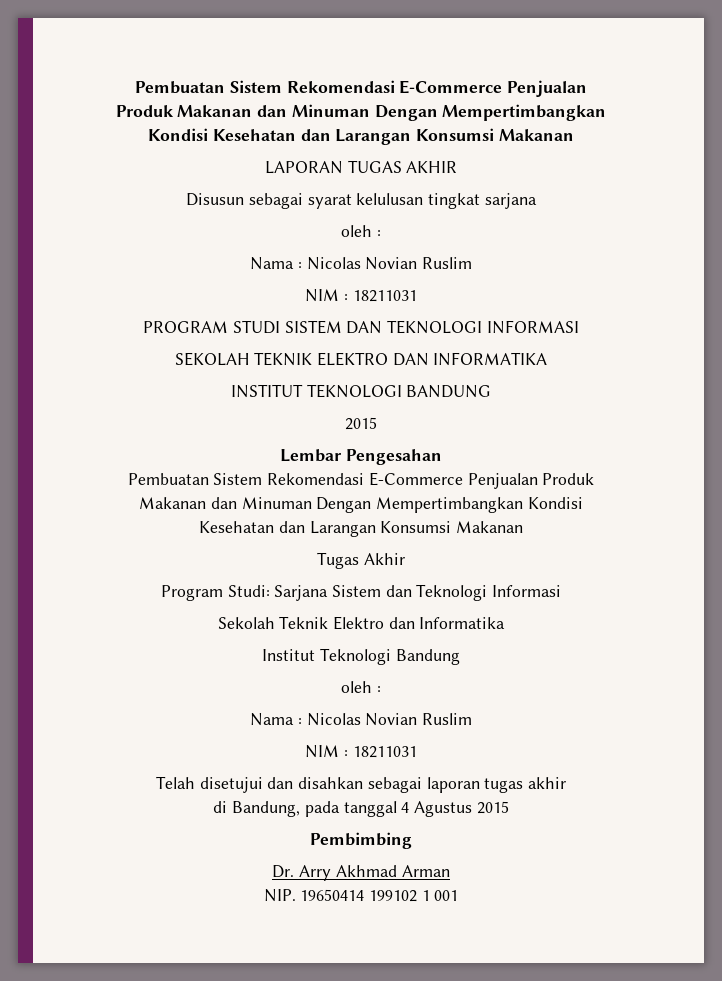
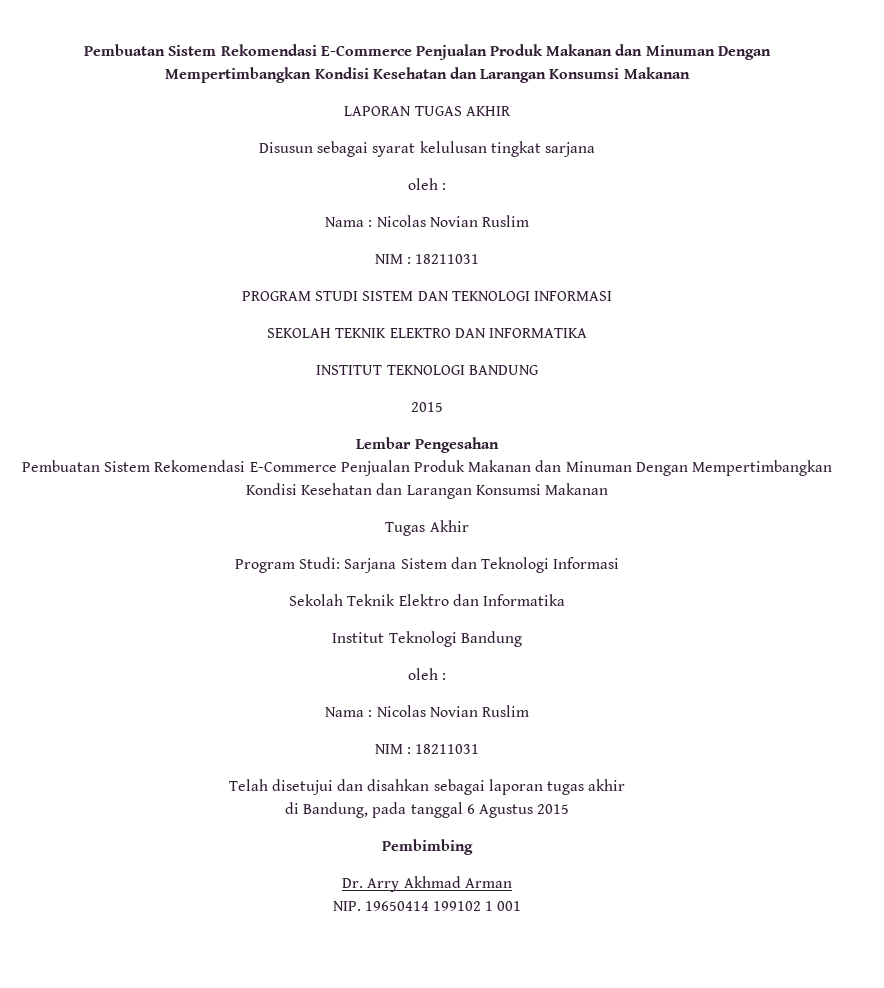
[401,802,410,813] 4 -> [466,804,475,814] 6

